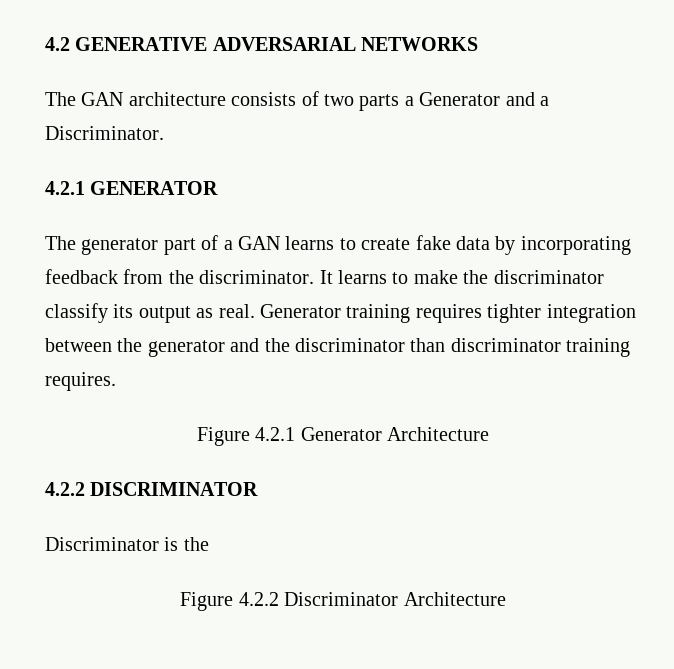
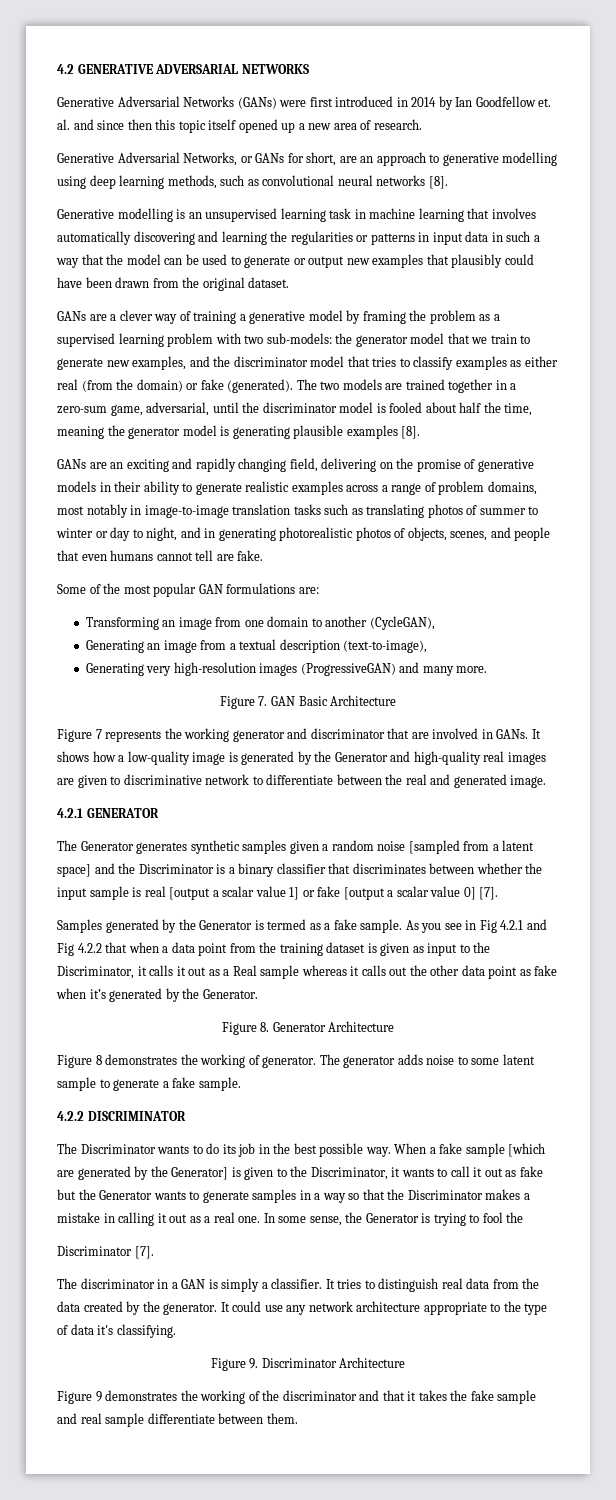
[45,91,549,111] [45,126,164,140] [45,181,219,195] [45,235,631,255] [45,269,604,284] [45,303,636,323] [45,338,631,357] [45,372,116,391] [196,427,296,446] The GAN architecture consists of two parts a Generator and a Discriminator. // 4.2.1 GENERATOR // The generator part of a GAN learns to create fake data by incorporating feedback from the discriminator. It learns to make the discriminator classify its output as real. Generator training requires tighter integration between the generator and the discriminator than discriminator training requires. // Figure 4.2.1 -> [57,96,552,110] [57,119,422,133] [57,152,558,166] [57,175,448,189] [57,208,536,222] [57,231,540,245] [56,254,534,268] [57,277,290,291] [57,310,500,324] [57,333,531,347] [57,356,558,370] [57,379,517,393] [57,402,533,416] [57,425,421,439] [57,458,534,472] [57,481,537,495] [57,504,539,518] [56,527,551,541] [57,550,264,561] [57,583,319,597] [85,616,435,630] [85,639,428,653] [85,662,488,676] [219,695,397,709] [57,728,541,742] [57,751,546,765] [57,774,547,788] [57,808,159,818] [57,840,535,854] [57,863,543,877] [57,886,499,900] [57,919,547,933] [57,942,491,956] [57,965,558,979] [56,988,258,1002] [221,1022,270,1035] Generative Adversarial Networks (GANs) were first introduced in 2014 by Ian Goodfellow et. al. and since then this topic itself opened up a new area of research. // Generative Adversarial Networks, or GANs for short, are an approach to generative modelling using deep learning methods, such as convolutional neural networks [8]. // Generative modelling is an unsupervised learning task in machine learning that involves automatically discovering and learning the regularities or patterns in input data in such a way that the model can be used to generate or output new examples that plausibly could have been drawn from the original dataset. // GANs are a clever way of training a generative model by framing the problem as a supervised learning problem with two sub-models: the generator model that we train to generate new examples, and the discriminator model that tries to classify examples as either real (from the domain) or fake (generated). The two models are trained together in a zero-sum game, adversarial, until the discriminator model is fooled about half the time, meaning the generator model is generating plausible examples [8]. // GANs are an exciting and rapidly changing field, delivering on the promise of generative models in their ability to generate realistic examples across a range of problem domains, most notably in image-to-image translation tasks such as translating photos of summer to winter or day to night, and in generating photorealistic photos of objects, scenes, and people that even humans cannot tell are fake. // Some of the most popular GAN formulations are: // Transforming an image from one domain to another (CycleGAN), // Generating an image from a textual description (text-to-image), // Generating very high-resolution images (ProgressiveGAN) and many more. // Figure 7. GAN Basic Architecture // Figure 7 represents the working generator and discriminator that are involved in GANs. It shows how a low-quality image is generated by the Generator and high-quality real images are given to discriminative network to differentiate between the real and generated image. // 4.2.1 GENERATOR // The Generator generates synthetic samples given a random noise [sampled from a latent space] and the Discriminator is a binary classifier that discriminates between whether the input sample is real [output a scalar value 1] or fake [output a scalar value 0] [7]. // Samples generated by the Generator is termed as a fake sample. As you see in Fig 4.2.1 and Fig 4.2.2 that when a data point from the training dataset is given as input to the Discriminator, it calls it out as a Real sample whereas it calls out the other data point as fake when it’s generated by the Generator. // Figure 8.
[45,482,259,496] [45,537,209,551] [180,592,279,611] 4.2.2 DISCRIMINATOR // Discriminator is the // Figure 4.2.2 -> [57,1054,535,1068] [57,1077,241,1091] [57,1111,186,1121] [57,1143,546,1157] [57,1166,543,1180] [57,1189,530,1203] [57,1212,524,1226] [57,1246,154,1259] [57,1278,540,1292] [57,1301,548,1315] [57,1324,176,1338] [210,1358,259,1371] Figure 8 demonstrates the working of generator. The generator adds noise to some latent sample to generate a fake sample. // 4.2.2 DISCRIMINATOR // The Discriminator wants to do its job in the best possible way. When a fake sample [which are generated by the Generator] is given to the Discriminator, it wants to call it out as fake but the Generator wants to generate samples in a way so that the Discriminator makes a mistake in calling it out as a real one. In some sense, the Generator is trying to fool the // Discriminator [7]. // The discriminator in a GAN is simply a classifier. It tries to distinguish real data from the data created by the generator. It could use any network architecture appropriate to the type of data it's classifying. // Figure 9.
(506, 599) none -> [57,1390,537,1404] [57,1413,298,1427] // Figure 9 demonstrates the working of the discriminator and that it takes the fake sample and real sample differentiate between them.

